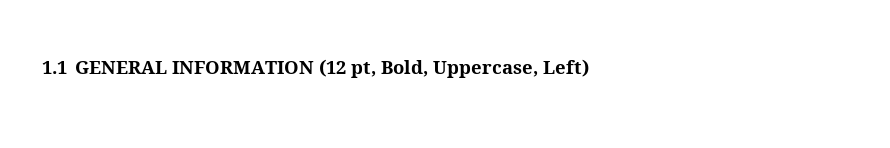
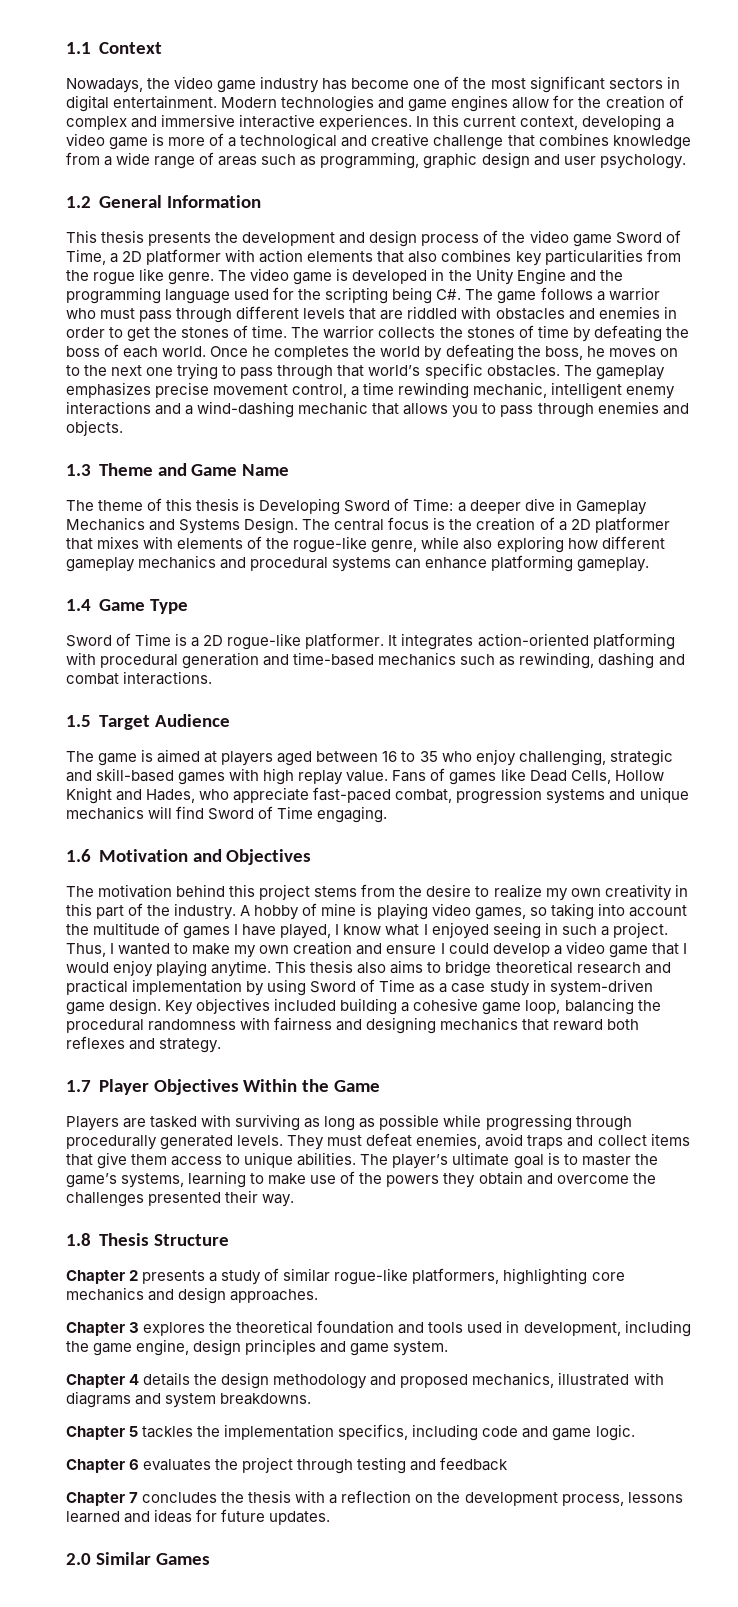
[75,59,589,78] GENERAL INFORMATION (12 pt, Bold, Uppercase, Left) -> [98,42,162,54] [66,76,680,93] [66,95,684,112] [66,114,674,131] [66,133,691,150] [66,152,686,169] [66,195,261,208] [66,230,681,247] [66,249,681,266] [66,268,623,285] [66,287,660,304] [66,306,677,323] [66,325,689,342] [66,344,678,361] [66,363,665,380] [66,382,676,399] [66,401,689,418] [66,420,123,436] [66,463,290,476] [66,498,647,515] [66,517,670,534] [66,536,665,553] [66,555,650,572] [66,599,188,614] [66,633,675,650] [66,652,685,669] [66,671,213,685] [66,714,230,730] [66,749,673,766] [66,768,664,785] [66,787,689,804] [66,806,388,823] [66,849,312,865] [66,884,688,901] [66,903,687,920] [66,922,668,939] [66,941,687,958] [66,960,671,977] [66,979,653,996] [66,998,661,1015] [66,1017,640,1034] [66,1036,222,1053] [66,1079,381,1095] [66,1114,632,1131] [66,1133,690,1150] [66,1152,658,1169] [66,1171,656,1188] [66,1190,295,1207] [66,1233,229,1246] [66,1268,625,1285] [66,1287,319,1304] [66,1320,691,1337] [66,1339,449,1356] [66,1372,664,1389] [66,1391,312,1408] [66,1424,635,1441] [66,1457,509,1474] [66,1490,683,1506] [66,1509,331,1525] [66,1552,210,1565] Context // Nowadays, the video game industry has become one of the most significant sectors in digital entertainment. Modern technologies and game engines allow for the creation of complex and immersive interactive experiences. In this current context, developing a video game is more of a technological and creative challenge that combines knowledge from a wide range of areas such as programming, graphic design and user psychology. // 1.2 General Information // This thesis presents the development and design process of the video game Sword of Time, a 2D platformer with action elements that also combines key particularities from the rogue like genre. The video game is developed in the Unity Engine and the programming language used for the scripting being C#. The game follows a warrior who must pass through different levels that are riddled with obstacles and enemies in order to get the stones of time. The warrior collects the stones of time by defeating the boss of each world. Once he completes the world by defeating the boss, he moves on to the next one trying to pass through that world’s specific obstacles. The gameplay emphasizes precise movement control, a time rewinding mechanic, intelligent enemy interactions and a wind-dashing mechanic that allows you to pass through enemies and objects. // 1.3 Theme and Game Name // The theme of this thesis is Developing Sword of Time: a deeper dive in Gameplay Mechanics and Systems Design. The central focus is the creation of a 2D platformer that mixes with elements of the rogue-like genre, while also exploring how different gameplay mechanics and procedural systems can enhance platforming gameplay. // 1.4 Game Type // Sword of Time is a 2D rogue-like platformer. It integrates action-oriented platforming with procedural generation and time-based mechanics such as rewinding, dashing and combat interactions. // 1.5 Target Audience // The game is aimed at players aged between 16 to 35 who enjoy challenging, strategic and skill-based games with high replay value. Fans of games like Dead Cells, Hollow Knight and Hades, who appreciate fast-paced combat, progression systems and unique mechanics will find Sword of Time engaging. // 1.6 Motivation and Objectives // The motivation behind this project stems from the desire to realize my own creativity in this part of the industry. A hobby of mine is playing video games, so taking into account the multitude of games I have played, I know what I enjoyed seeing in such a project. Thus, I wanted to make my own creation and ensure I could develop a video game that I would enjoy playing anytime. This thesis also aims to bridge theoretical research and practical implementation by using Sword of Time as a case study in system-driven game design. Key objectives included building a cohesive game loop, balancing the procedural randomness with fairness and designing mechanics that reward both reflexes and strategy. // 1.7 Player Objectives Within the Game // Players are tasked with surviving as long as possible while progressing through procedurally generated levels. They must defeat enemies, avoid traps and collect items that give them access to unique abilities. The player’s ultimate goal is to master the game’s systems, learning to make use of the powers they obtain and overcome the challenges presented their way. // 1.8 Thesis Structure // Chapter 2 presents a study of similar rogue-like platformers, highlighting core mechanics and design approaches. // Chapter 3 explores the theoretical foundation and tools used in development, including the game engine, design principles and game system. // Chapter 4 details the design methodology and proposed mechanics, illustrated with diagrams and system breakdowns. // Chapter 5 tackles the implementation specifics, including code and game logic. // Chapter 6 evaluates the project through testing and feedback // Chapter 7 concludes the thesis with a reflection on the development process, lessons learned and ideas for future updates. // 2.0 Similar Games

